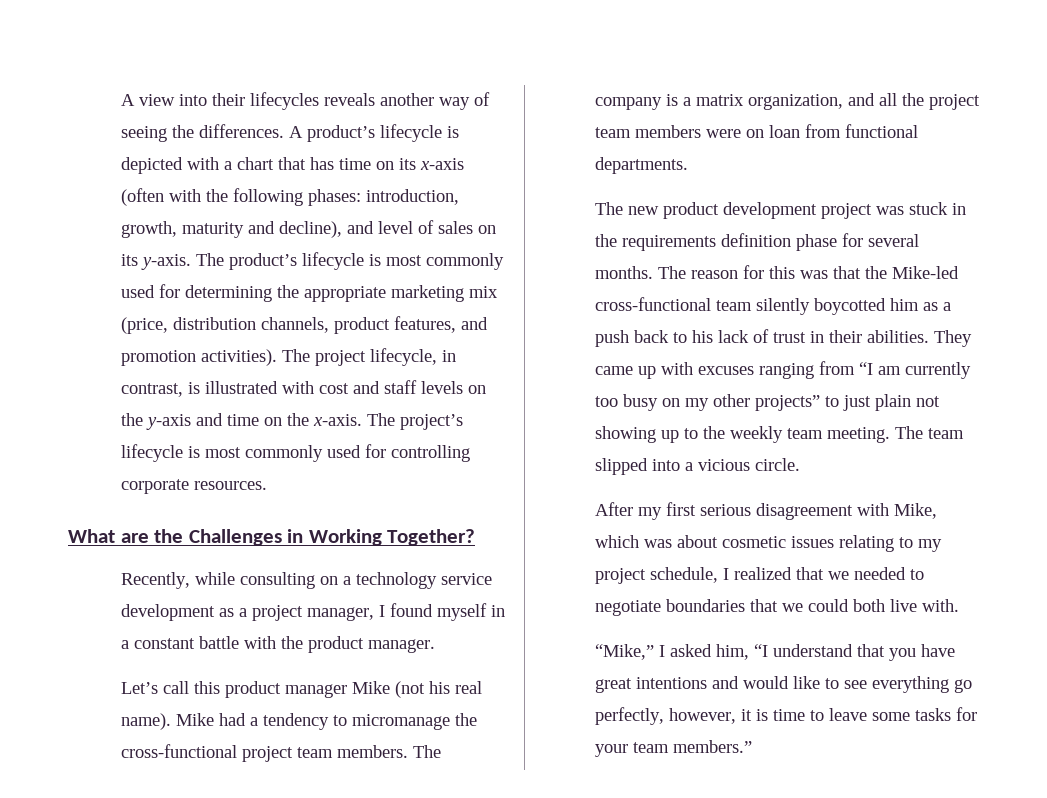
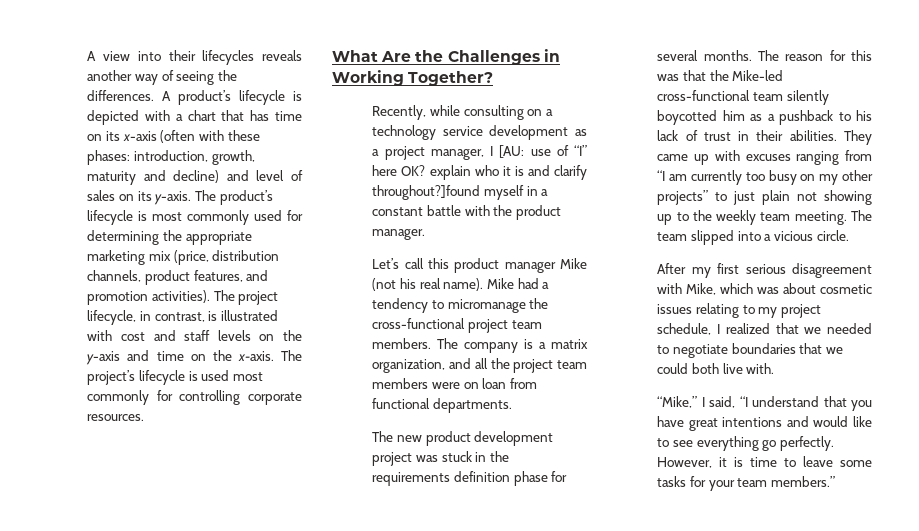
[205,188,303,206] the following -> [227,130,260,141] these
[278,221,342,238] decline), -> [173,170,220,183] decline)
[204,445,361,462] most commonly used -> [201,370,263,381] [87,390,150,405] used most commonly
[120,533,149,543] are -> [381,51,412,62] Are
[389,603,433,617] found -> [499,145,587,158] [372,165,587,180] [372,185,481,200] [AU: use of “I” here OK? explain who it is and clarify throughout?]found
[594,330,669,347] push back -> [779,110,834,125] pushback
[669,644,749,660] asked him, -> [709,396,736,408] said,
[594,707,736,725] perfectly, however, -> [779,436,834,451] [657,457,713,468] perfectly. However,

